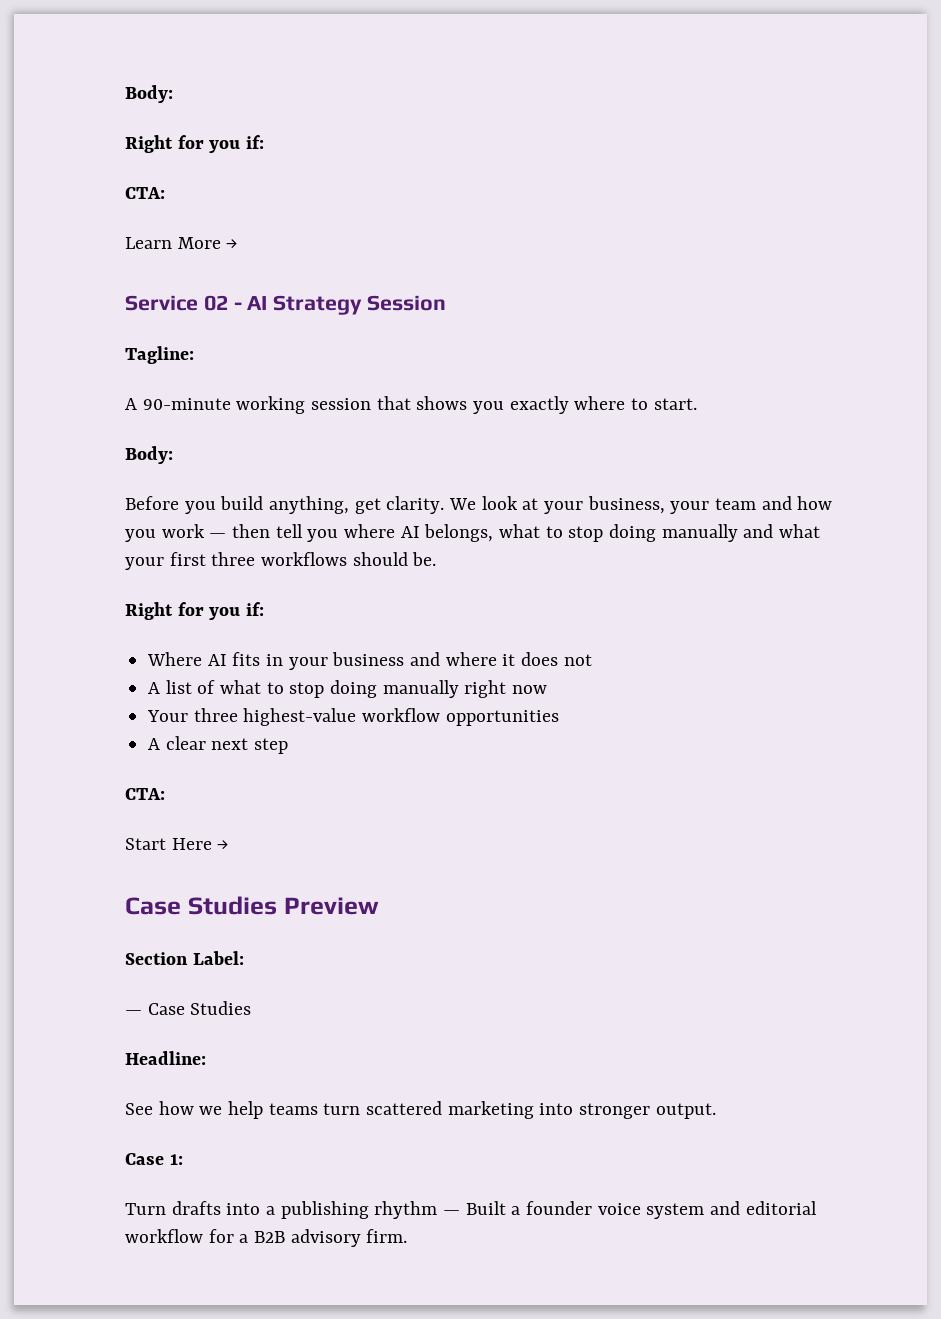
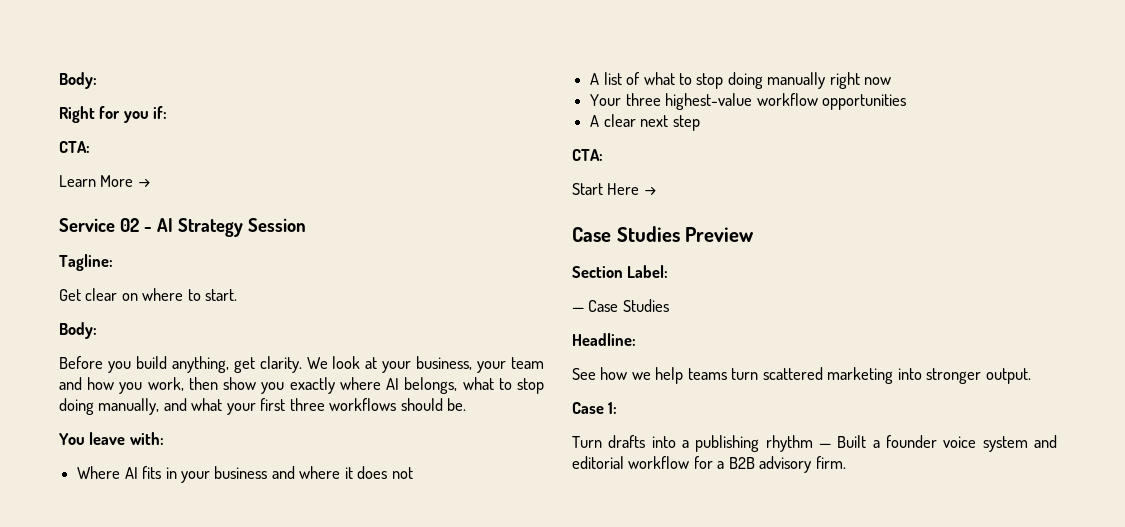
[125,396,569,414] A 90-minute working session that shows you exactly -> [59,288,138,301] Get clear on
[161,524,339,542] work — then tell you -> [147,377,335,394] work, then show you exactly
[661,524,738,542] manually -> [98,398,160,415] manually,
[125,602,265,620] Right for you if: -> [59,432,164,445] You leave with:

